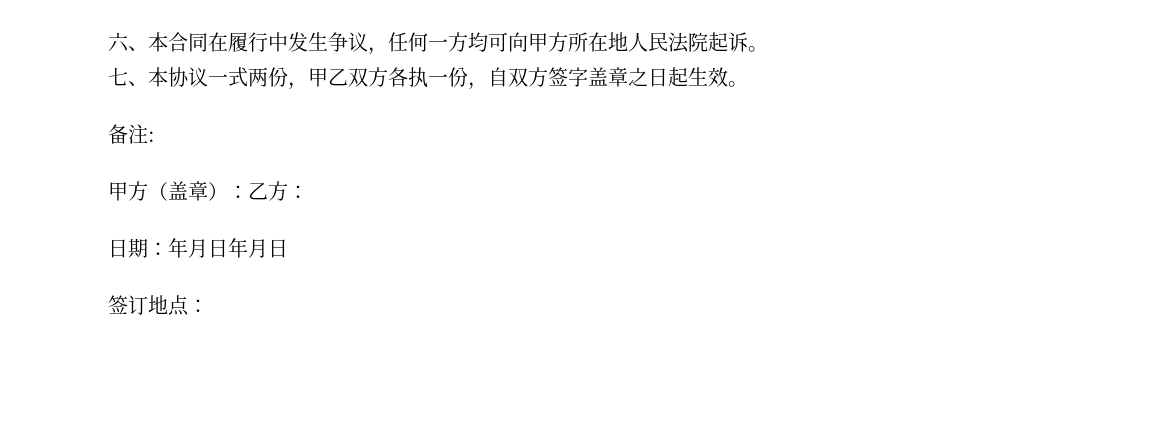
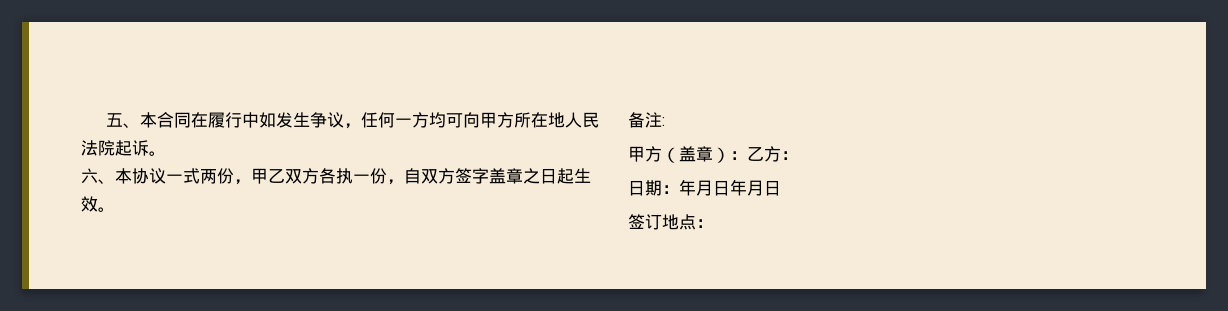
[108,32,129,52] 六 -> [105,113,123,127] 五
(288, 42) none -> [258,112,276,128] 如
[108,67,128,86] 七 -> [81,168,98,184] 六

